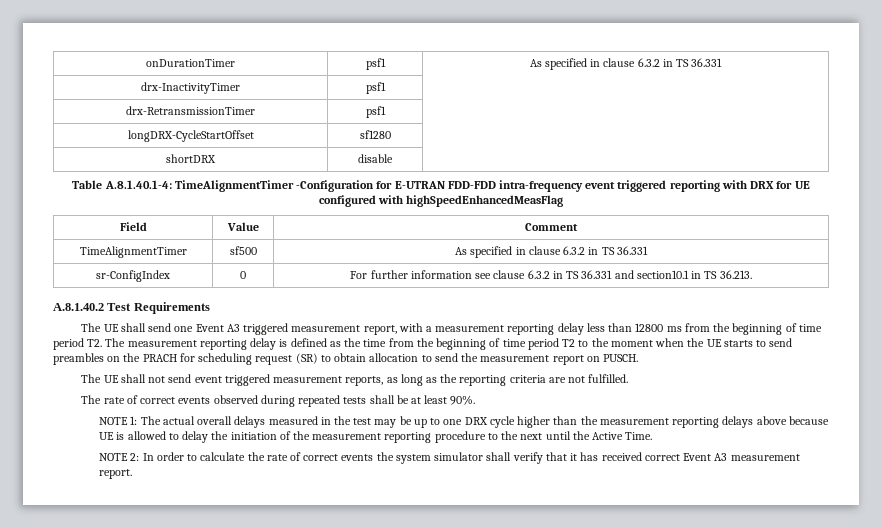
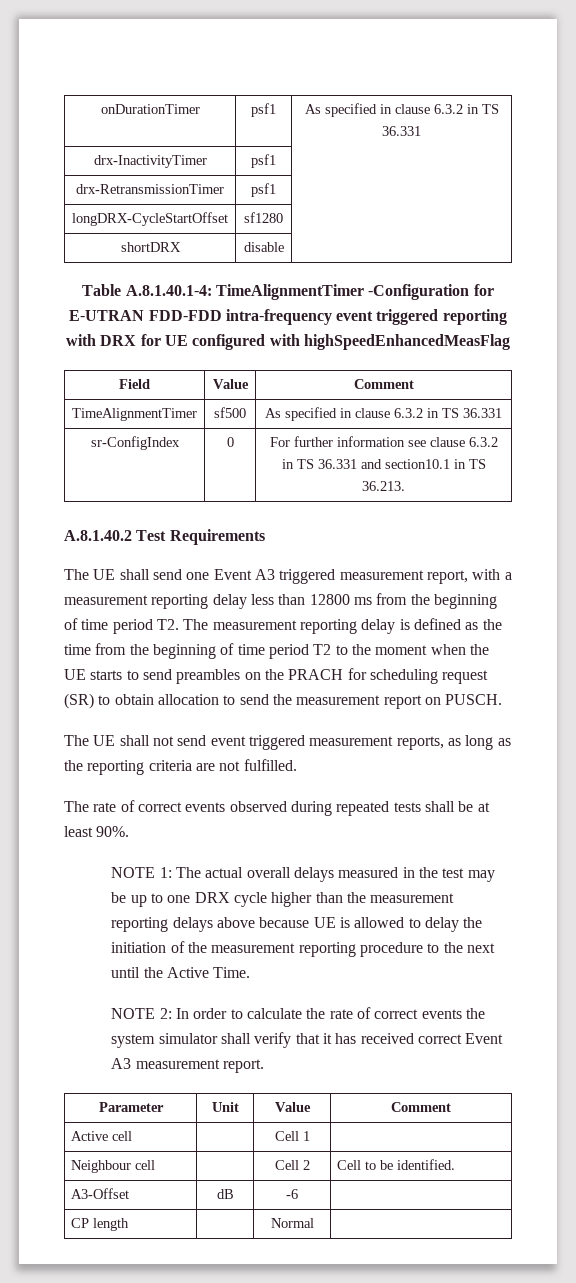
(133, 474) none -> [98,1102,164,1112] [211,1102,239,1112] [274,1102,311,1112] [391,1102,451,1112] [71,1131,133,1141] [274,1131,310,1141] [71,1160,156,1173] [274,1160,310,1170] [337,1159,456,1170] [71,1188,130,1199] [216,1189,234,1199] [286,1189,298,1199] [71,1218,130,1231] [270,1218,314,1228] // Parameter | Unit | Value | Comment // Active cell | | Cell 1 | // Neighbour cell | | Cell 2 | Cell to be identified. // A3-Offset | dB | -6 | // CP length | | Normal |

